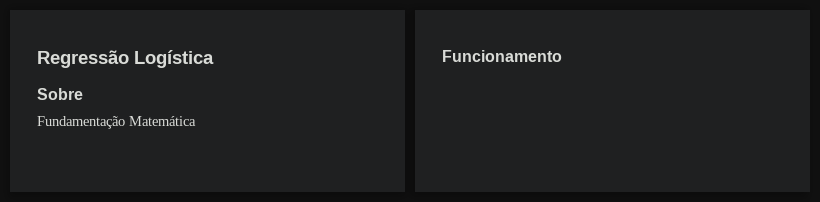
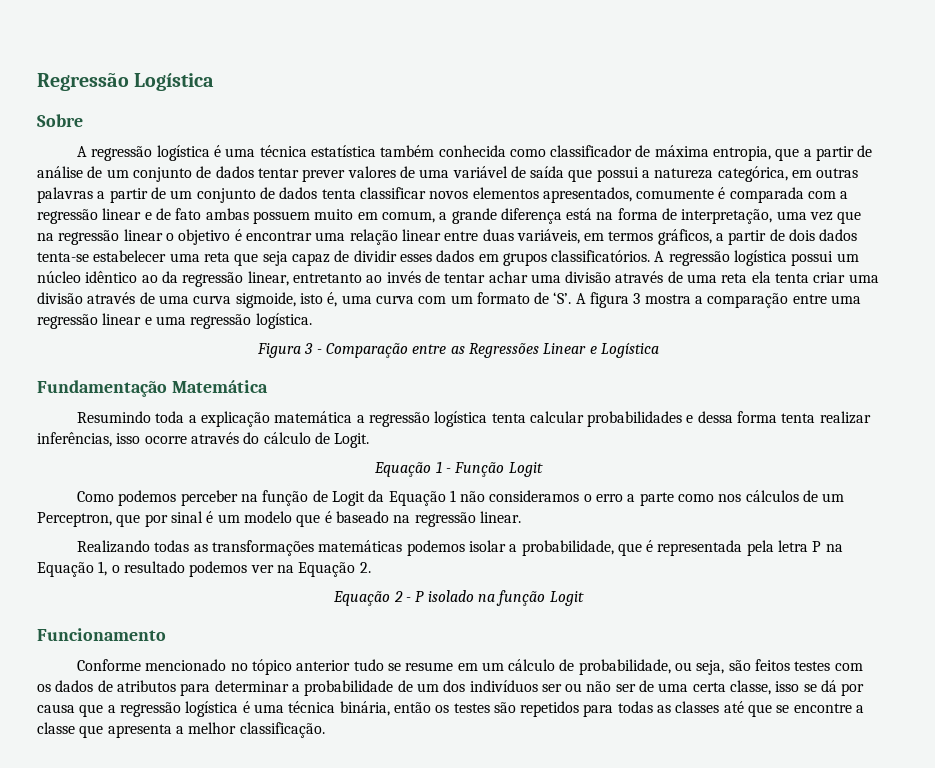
[37,116,196,129] [442,50,562,62] Fundamentação Matemática // Funcionamento -> [76,145,873,161] [37,166,859,182] [37,187,849,203] [37,208,862,224] [37,229,858,245] [37,250,859,266] [37,271,879,287] [37,292,862,308] [37,313,312,329] [257,343,659,358] [37,380,268,397] [76,411,871,427] [37,432,370,448] [374,461,543,477] [76,490,845,506] [37,511,521,527] [76,540,843,556] [37,561,371,577] [333,590,584,606] [37,628,166,641] [76,659,863,675] [37,680,865,696] [37,701,865,717] [37,722,325,738] A regressão logística é uma técnica estatística também conhecida como classificador de máxima entropia, que a partir de análise de um conjunto de dados tentar prever valores de uma variável de saída que possui a natureza categórica, em outras palavras a partir de um conjunto de dados tenta classificar novos elementos apresentados, comumente é comparada com a regressão linear e de fato ambas possuem muito em comum, a grande diferença está na forma de interpretação, uma vez que na regressão linear o objetivo é encontrar uma relação linear entre duas variáveis, em termos gráficos, a partir de dois dados tenta-se estabelecer uma reta que seja capaz de dividir esses dados em grupos classificatórios. A regressão logística possui um núcleo idêntico ao da regressão linear, entretanto ao invés de tentar achar uma divisão através de uma reta ela tenta criar uma divisão através de uma curva sigmoide, isto é, uma curva com um formato de ‘S’. A figura 3 mostra a comparação entre uma regressão linear e uma regressão logística. // Figura 3 - Comparação entre as Regressões Linear e Logística // Fundamentação Matemática // Resumindo toda a explicação matemática a regressão logística tenta calcular probabilidades e dessa forma tenta realizar inferências, isso ocorre através do cálculo de Logit. // Equação 1 - Função Logit // Como podemos perceber na função de Logit da Equação 1 não consideramos o erro a parte como nos cálculos de um Perceptron, que por sinal é um modelo que é baseado na regressão linear. // Realizando todas as transformações matemáticas podemos isolar a probabilidade, que é representada pela letra P na Equação 1, o resultado podemos ver na Equação 2. // Equação 2 - P isolado na função Logit // Funcionamento // Conforme mencionado no tópico anterior tudo se resume em um cálculo de probabilidade, ou seja, são feitos testes com os dados de atributos para determinar a probabilidade de um dos indivíduos ser ou não ser de uma certa classe, isso se dá por causa que a regressão logística é uma técnica binária, então os testes são repetidos para todas as classes até que se encontre a classe que apresenta a melhor classificação.

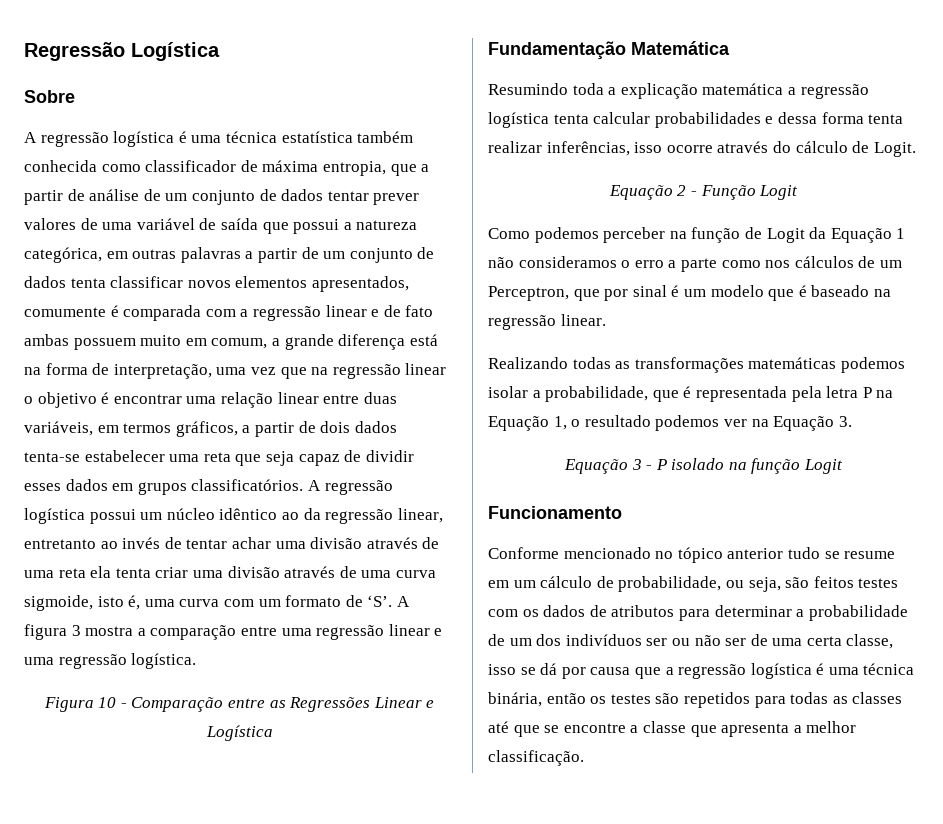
[304,343,314,354] 3 -> [98,697,117,708] 10
[435,461,442,473] 1 -> [677,185,687,196] 2
[359,562,371,573] [333,591,403,606] 2. // Equação 2 -> [838,416,852,427] [563,459,642,474] 3. // Equação 3

